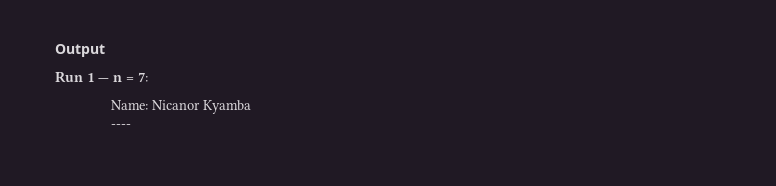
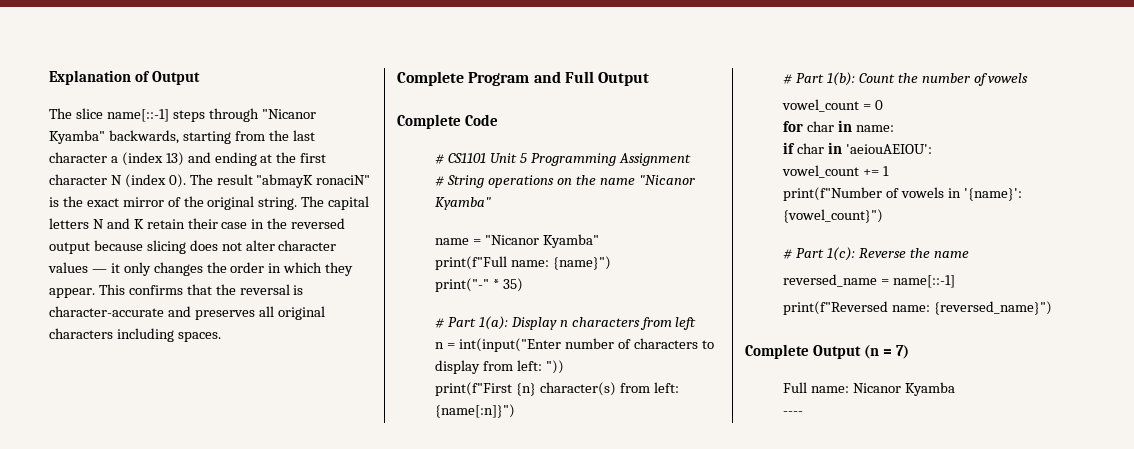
[55,44,105,57] [55,71,148,83] [111,100,149,110] Output // Run 1 — n = 7: // Name: -> [49,70,201,85] [49,108,316,122] [49,130,315,144] [49,152,327,166] [49,174,371,188] [49,196,370,210] [49,218,346,229] [49,240,337,254] [48,262,354,276] [49,284,304,298] [49,306,325,320] [49,328,221,342] [397,71,650,86] [397,114,499,129] [435,153,691,166] [435,175,695,188] [435,197,492,210] [435,234,599,248] [435,256,611,270] [435,278,523,292] [435,316,697,330] [435,338,714,352] [435,360,564,374] [435,382,679,396] [435,404,516,418] [783,72,1029,86] [782,99,883,112] [783,120,894,132] [783,142,932,154] [782,165,889,178] [783,187,1022,201] [783,209,884,223] [783,247,969,261] [783,274,955,288] [783,301,1052,315] [745,344,910,359] [783,382,849,393] Explanation of Output // The slice name[::-1] steps through "Nicanor Kyamba" backwards, starting from the last character a (index 13) and ending at the first character N (index 0). The result "abmayK ronaciN" is the exact mirror of the original string. The capital letters N and K retain their case in the reversed output because slicing does not alter character values — it only changes the order in which they appear. This confirms that the reversal is character-accurate and preserves all original characters including spaces. // Complete Program and Full Output // Complete Code // # CS1101 Unit 5 Programming Assignment // # String operations on the name "Nicanor Kyamba" // name = "Nicanor Kyamba" // print(f"Full name: {name}") // print("-" * 35) // # Part 1(a): Display n characters from left // n = int(input("Enter number of characters to display from left: ")) // print(f"First {n} character(s) from left: {name[:n]}") // # Part 1(b): Count the number of vowels // vowel_count = 0 // for char in name: // if char in 'aeiouAEIOU': // vowel_count += 1 // print(f"Number of vowels in '{name}': {vowel_count}") // # Part 1(c): Reverse the name // reversed_name = name[::-1] // print(f"Reversed name: {reversed_name}") // Complete Output (n = 7) // Full name:

